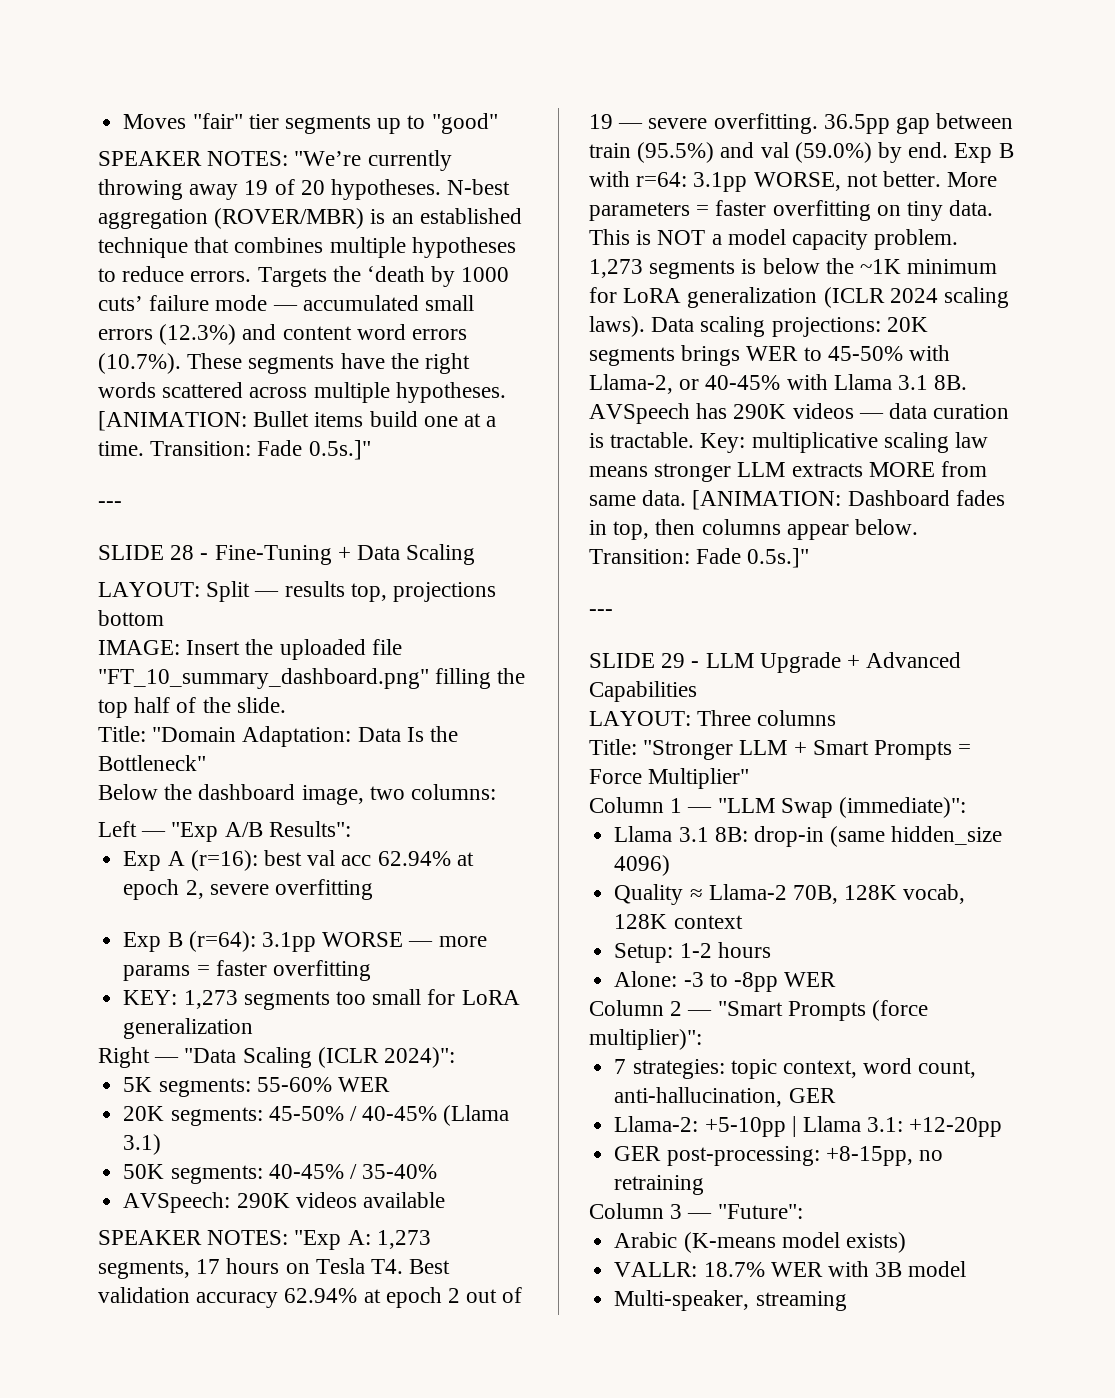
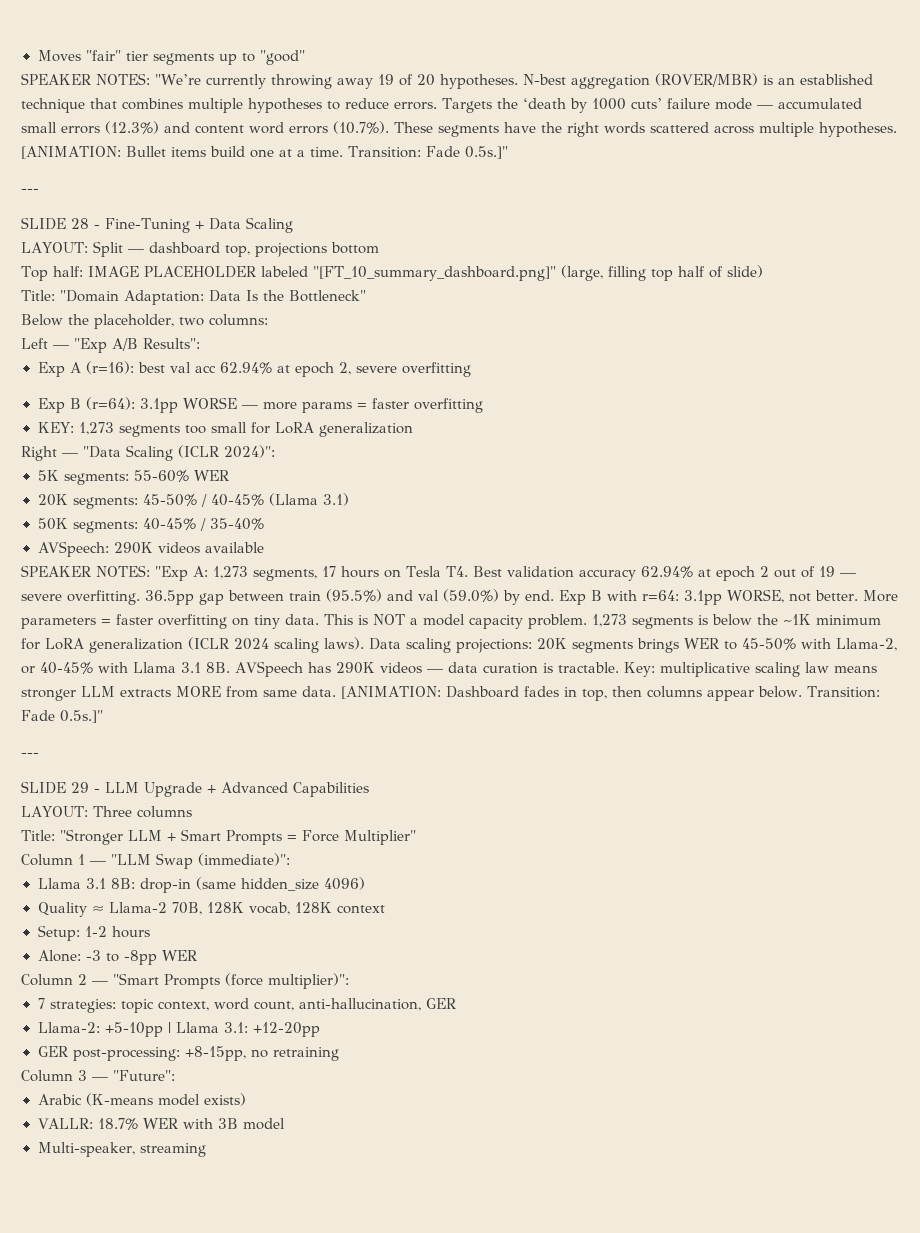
[284,581,345,597] results -> [148,242,220,254] dashboard
[98,639,402,660] [98,668,526,689] IMAGE: Insert the uploaded file "FT_10_summary_dashboard.png" filling the -> [21,265,646,281] Top half: IMAGE PLACEHOLDER labeled "[FT_10_summary_dashboard.png]" (large, filling
[202,697,286,713] the slide. -> [726,265,763,278] slide)
[198,784,364,805] dashboard image, -> [94,314,174,329] placeholder,

